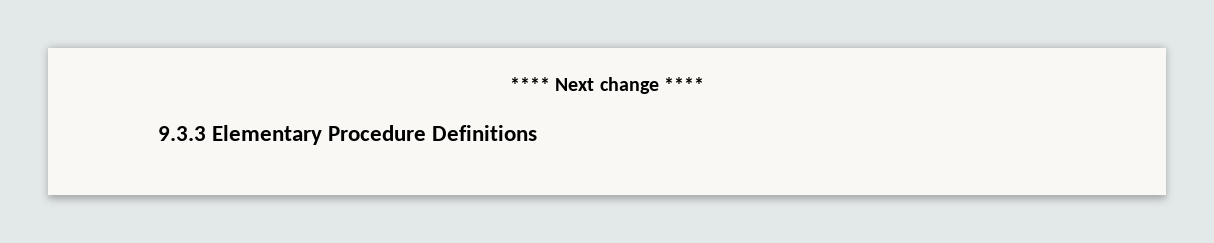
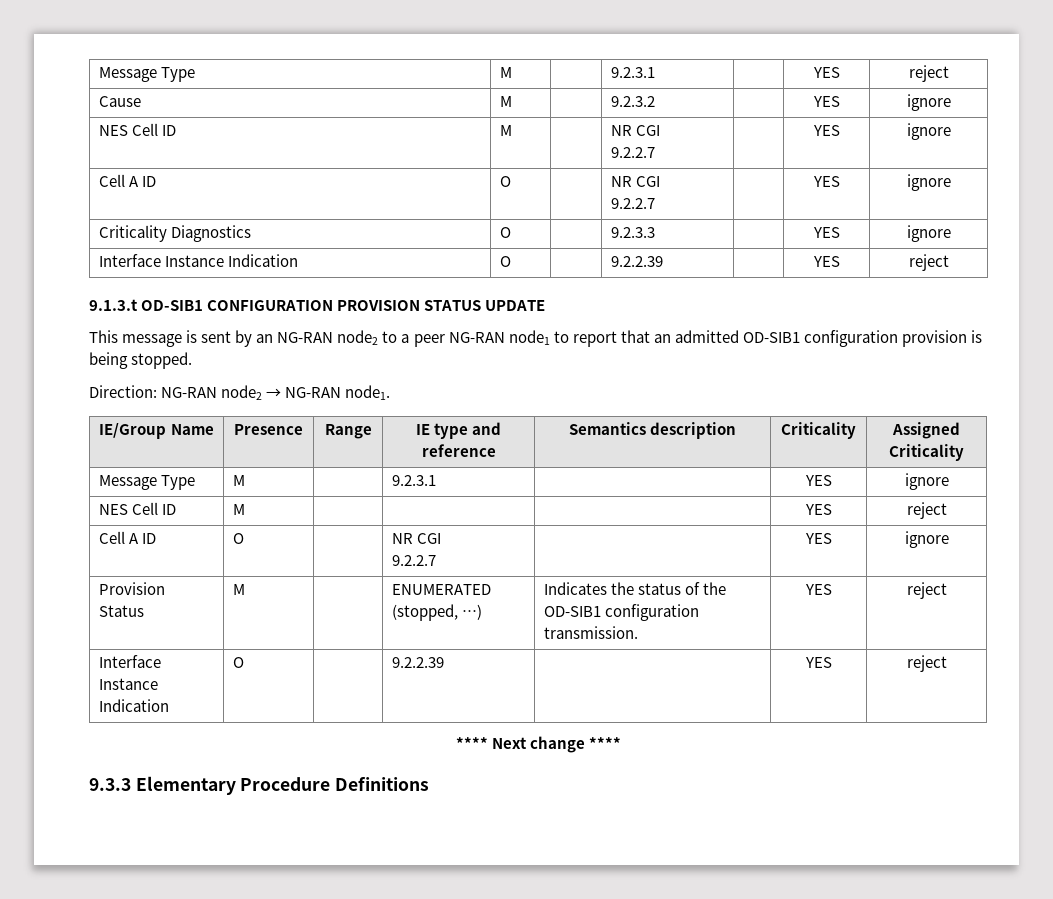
(509, 84) none -> [99,67,196,82] [500,67,513,78] [611,67,656,78] [812,67,840,78] [908,65,949,82] [99,96,142,107] [500,96,513,107] [611,96,656,107] [812,96,840,107] [906,94,951,111] [99,123,177,136] [500,125,513,136] [611,125,661,136] [611,147,656,158] [812,125,840,136] [906,123,951,140] [99,174,157,187] [500,176,512,187] [611,176,661,187] [611,198,656,209] [812,176,840,187] [906,174,951,191] [99,225,252,242] [500,227,512,238] [611,227,656,238] [812,227,840,238] [906,225,951,242] [99,254,299,267] [500,256,512,267] [611,256,664,267] [812,256,840,267] [908,254,949,271] [89,299,546,311] [89,330,983,347] [89,352,193,369] [89,385,391,400] [99,423,214,439] [234,424,303,435] [324,424,372,439] [415,422,502,439] [421,444,496,457] [568,422,737,439] [781,422,856,439] [892,422,960,439] [889,444,964,461] [99,475,196,490] [233,475,246,486] [392,475,437,486] [804,475,832,486] [904,473,949,490] [99,502,177,515] [233,504,246,515] [804,504,832,515] [906,502,947,519] [99,531,157,544] [233,533,245,544] [392,533,442,544] [392,555,437,566] [804,533,832,544] [904,531,949,548] [99,582,166,595] [99,605,145,617] [233,584,246,595] [392,584,492,595] [392,604,483,621] [544,582,727,595] [544,604,700,621] [544,626,639,639] [804,584,832,595] [906,582,947,599] [99,655,162,668] [99,678,159,690] [99,699,170,712] [233,657,245,668] [392,657,445,668] [804,657,832,668] [906,655,947,672] Message Type | M | | 9.2.3.1 | | YES | reject // Cause | M | | 9.2.3.2 | | YES | ignore // NES Cell ID | M | | NR CGI // 9.2.2.7 | | YES | ignore // Cell A ID | O | | NR CGI // 9.2.2.7 | | YES | ignore // Criticality Diagnostics | O | | 9.2.3.3 | | YES | ignore // Interface Instance Indication | O | | 9.2.2.39 | | YES | reject // 9.1.3.t OD-SIB1 CONFIGURATION PROVISION STATUS UPDATE // This message is sent by an NG-RAN node2 to a peer NG-RAN node1 to report that an admitted OD-SIB1 configuration provision is being stopped. // Direction: NG-RAN node2 → NG-RAN node1. // IE/Group Name | Presence | Range | IE type and reference | Semantics description | Criticality | Assigned Criticality // Message Type | M | | 9.2.3.1 | | YES | ignore // NES Cell ID | M | | | | YES | reject // Cell A ID | O | | NR CGI // 9.2.2.7 | | YES | ignore // Provision Status | M | | ENUMERATED (stopped, …) | Indicates the status of the OD-SIB1 configuration transmission. | YES | reject // Interface Instance Indication | O | | 9.2.2.39 | | YES | reject //

